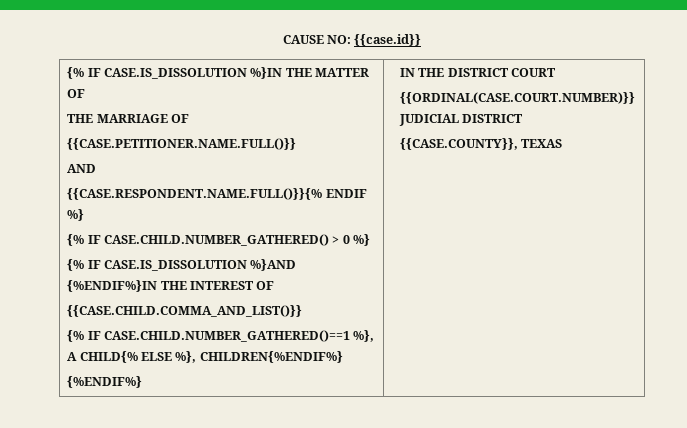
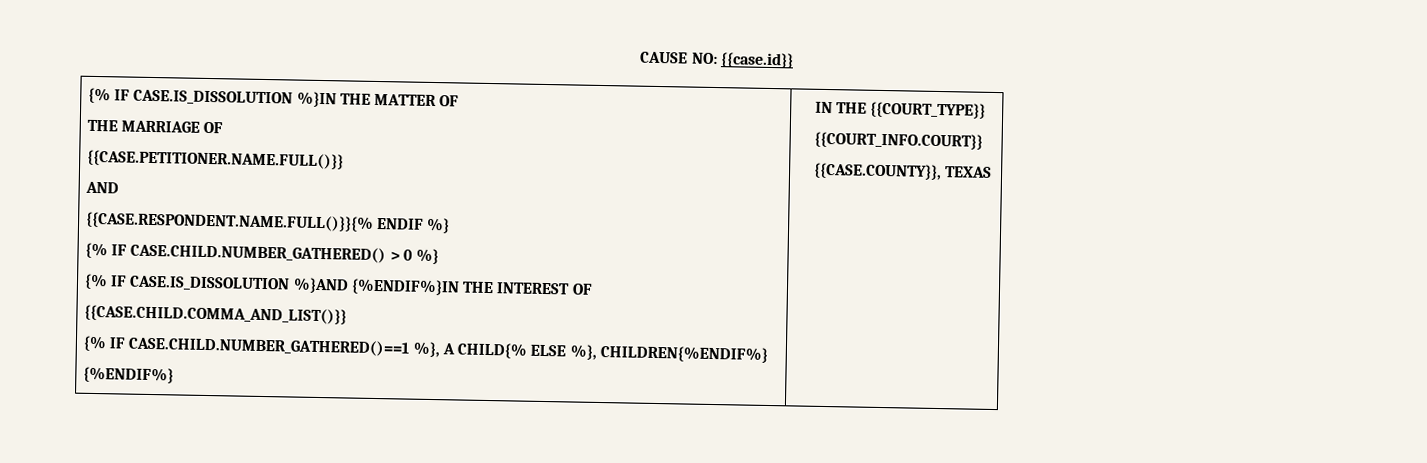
[447,68,557,77] [400,92,636,104] [399,114,524,126] DISTRICT COURT // {{ORDINAL(CASE.COURT.NUMBER)}} JUDICIAL DISTRICT -> [870,101,987,119] [813,131,983,150] {{COURT_TYPE}} // {{COURT_INFO.COURT}}

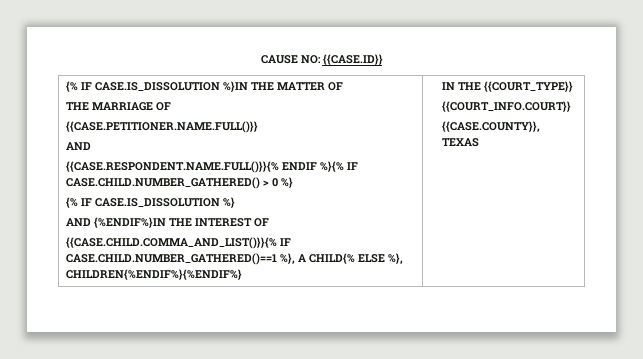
[719,52,794,69] {{case.id}} -> [322,54,383,65] {{CASE.ID}}
[426,217,451,234] [84,242,108,259] %} // {% -> [320,161,345,172] %}{%
[292,277,349,294] %}AND -> [223,197,236,208] [66,218,92,226] %} // AND
[83,304,347,325] [82,335,107,352] {{CASE.CHILD.COMMA_AND_LIST()}} // {% -> [66,237,278,249] {{CASE.CHILD.COMMA_AND_LIST()}}{%
[600,345,769,364] [82,366,174,384] CHILDREN{%ENDIF%} // {%ENDIF%} -> [66,269,243,280] CHILDREN{%ENDIF%}{%ENDIF%}

